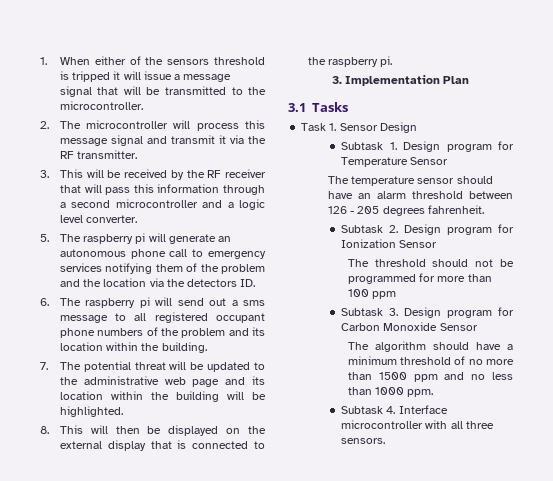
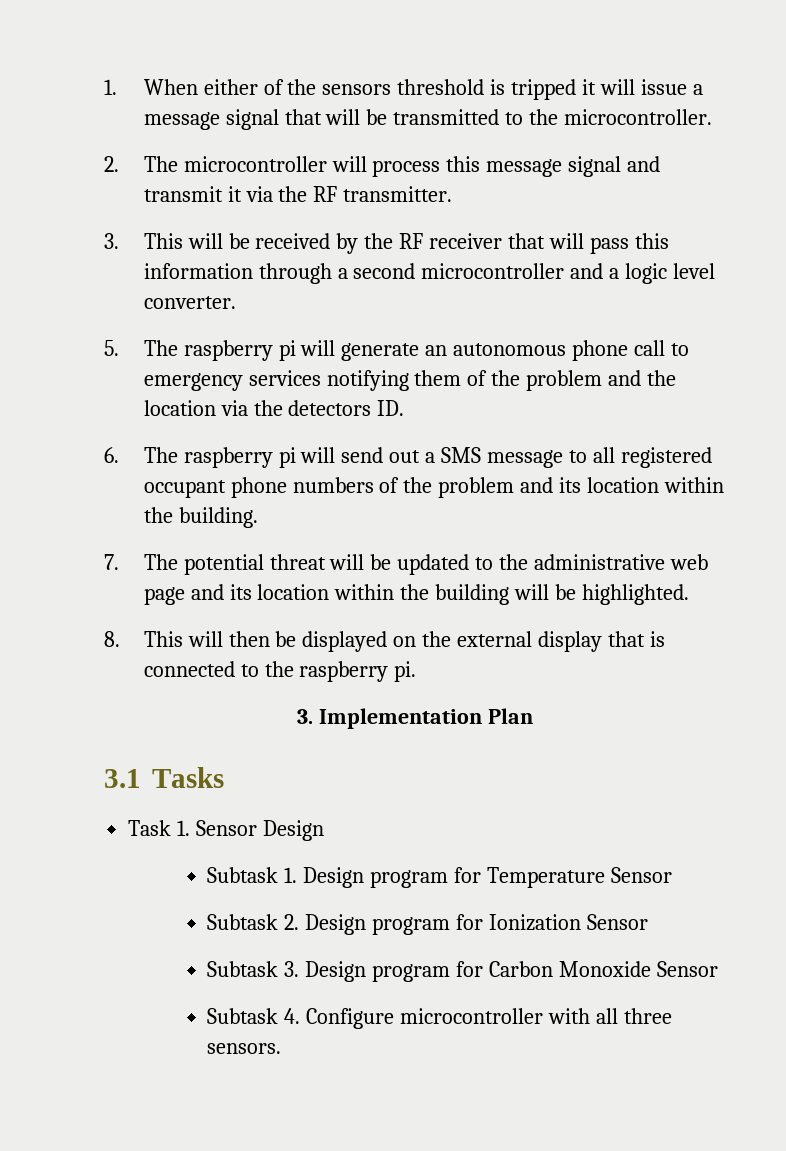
[242,300,265,306] sms -> [441,447,482,463] SMS
[327,176,493,186] [327,191,513,199] [327,205,484,216] // The temperature sensor should have an alarm threshold between 126 - 205 degrees fahrenheit. -> (673, 875) none
[347,259,514,267] [347,273,492,284] [347,289,397,299] // The threshold should not be programmed for more than 100 ppm -> (649, 922) none
[347,341,513,352] [347,356,514,365] [347,372,513,382] [347,387,434,397] // The algorithm should have a minimum threshold of no more than 1500 ppm and no less than 1000 ppm. -> (719, 969) none
[398,405,448,414] Interface -> [306,1008,395,1029] Configure

